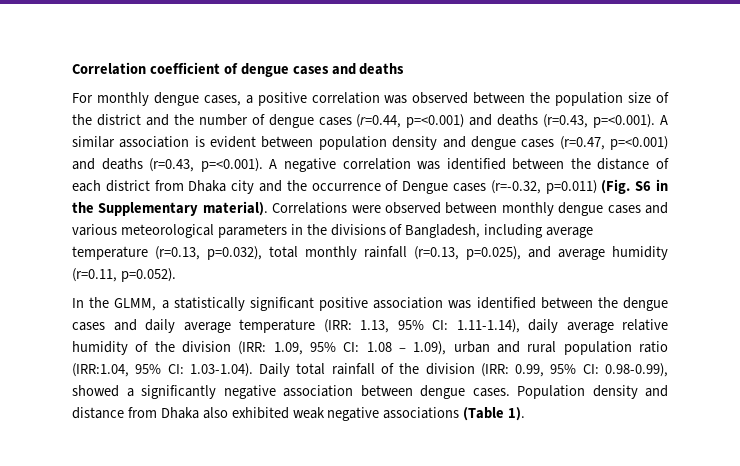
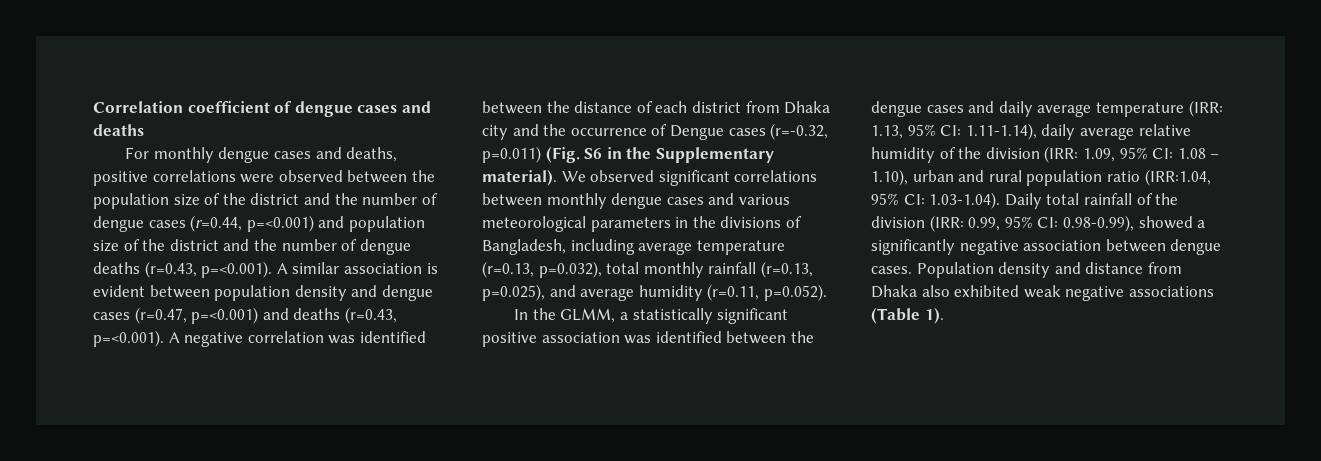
[203,92,408,106] cases, a positive correlation was -> [273,147,398,162] [93,170,275,186] cases and deaths, positive correlations were
(493, 120) none -> [348,216,425,232] [93,239,411,255] population size of the district and the number of dengue
[272,202,441,214] Correlations were observed -> [561,170,818,186] We observed significant correlations
[413,341,447,355] 1.09), -> [871,169,908,186] 1.10),

